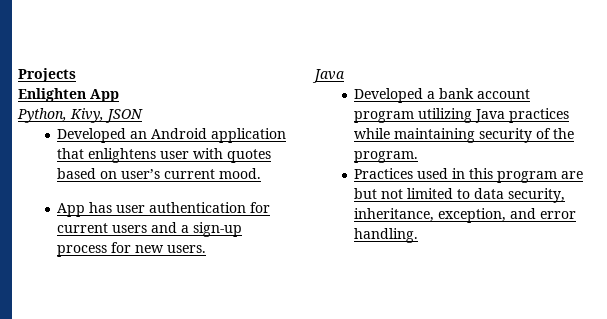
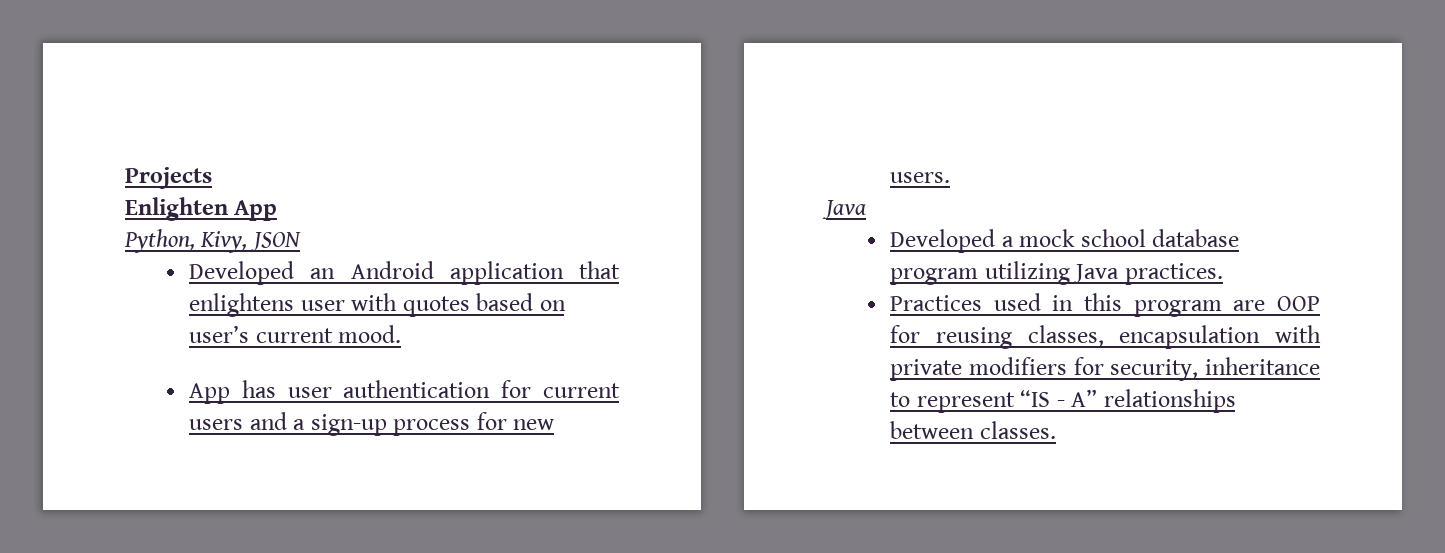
[439,88,531,99] [354,108,570,123] [354,128,575,143] [354,151,419,163] bank account program utilizing Java practices while maintaining security of the program. -> [1019,229,1240,247] [890,261,1223,285] mock school database program utilizing Java practices.
[354,188,566,203] [354,208,577,223] [354,228,419,243] but not limited to data security, inheritance, exception, and error handling. -> [1277,296,1320,311] [890,325,1321,349] [890,357,1320,381] [890,389,1236,413] [890,421,1056,439] OOP for reusing classes, encapsulation with private modifiers for security, inheritance to represent “IS - A” relationships between classes.

